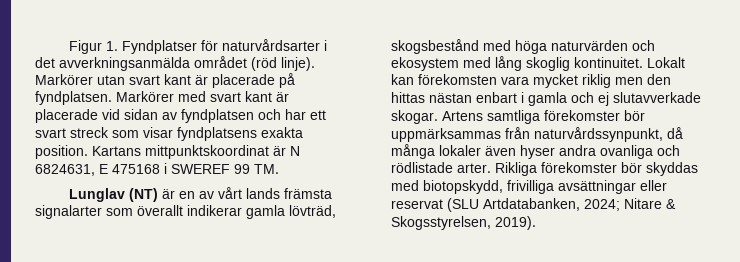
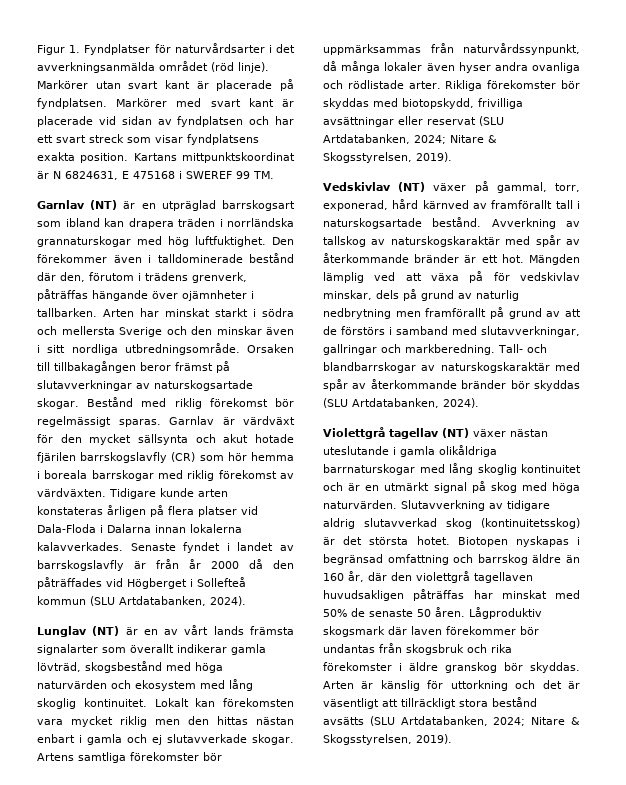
(279, 169) none -> [37,200,295,211] [37,218,294,229] [37,236,294,247] [37,253,294,263] [37,272,247,283] [37,289,254,301] [37,308,294,317] [37,326,294,337] [37,343,294,355] [37,361,230,373] [37,380,253,391] [37,397,294,409] [37,416,295,427] [37,434,294,445] [37,452,294,463] [37,470,294,481] [37,488,228,499] [37,505,258,517] [37,524,242,533] [37,542,294,553] [37,559,294,571] [37,577,246,589] [37,596,246,606] // Garnlav (NT) är en utpräglad barrskogsart som ibland kan drapera träden i norrländska grannaturskogar med hög luftfuktighet. Den förekommer även i talldominerade bestånd där den, förutom i trädens grenverk, påträffas hängande över ojämnheter i tallbarken. Arten har minskat starkt i södra och mellersta Sverige och den minskar även i sitt nordliga utbredningsområde. Orsaken till tillbakagången beror främst på slutavverkningar av naturskogsartade skogar. Bestånd med riklig förekomst bör regelmässigt sparas. Garnlav är värdväxt för den mycket sällsynta och akut hotade fjärilen barrskogslavfly (CR) som hör hemma i boreala barrskogar med riklig förekomst av värdväxten. Tidigare kunde arten konstateras årligen på flera platser vid Dala-Floda i Dalarna innan lokalerna kalavverkades. Senaste fyndet i landet av barrskogslavfly är från år 2000 då den påträffades vid Högberget i Sollefteå kommun (SLU Artdatabanken, 2024).
(536, 223) none -> [323,181,580,193] [323,199,580,211] [323,217,580,229] [323,235,580,247] [323,253,580,265] [323,271,580,283] [323,289,519,301] [323,307,581,319] [323,326,580,337] [323,344,547,355] [323,362,580,373] [323,379,580,391] [323,398,479,408] [323,427,548,439] [323,445,497,457] [323,463,581,475] [323,481,580,493] [323,500,550,511] [323,518,580,529] [323,536,580,547] [323,554,580,565] [323,571,533,583] [323,589,580,601] [323,607,542,619] [323,626,539,637] [323,643,512,655] [323,662,580,673] [323,680,580,691] [323,697,537,709] [323,716,580,726] [323,734,452,745] // Vedskivlav (NT) växer på gammal, torr, exponerad, hård kärnved av framförallt tall i naturskogsartade bestånd. Avverkning av tallskog av naturskogskaraktär med spår av återkommande bränder är ett hot. Mängden lämplig ved att växa på för vedskivlav minskar, dels på grund av naturlig nedbrytning men framförallt på grund av att de förstörs i samband med slutavverkningar, gallringar och markberedning. Tall- och blandbarrskogar av naturskogskaraktär med spår av återkommande bränder bör skyddas (SLU Artdatabanken, 2024). // Violettgrå tagellav (NT) växer nästan uteslutande i gamla olikåldriga barrnaturskogar med lång skoglig kontinuitet och är en utmärkt signal på skog med höga naturvärden. Slutavverkning av tidigare aldrig slutavverkad skog (kontinuitetsskog) är det största hotet. Biotopen nyskapas i begränsad omfattning och barrskog äldre än 160 år, där den violettgrå tagellaven huvudsakligen påträffas har minskat med 50% de senaste 50 åren. Lågproduktiv skogsmark där laven förekommer bör undantas från skogsbruk och rika förekomster i äldre granskog bör skyddas. Arten är känslig för uttorkning och det är väsentligt att tillräckligt stora bestånd avsätts (SLU Artdatabanken, 2024; Nitare & Skogsstyrelsen, 2019).

